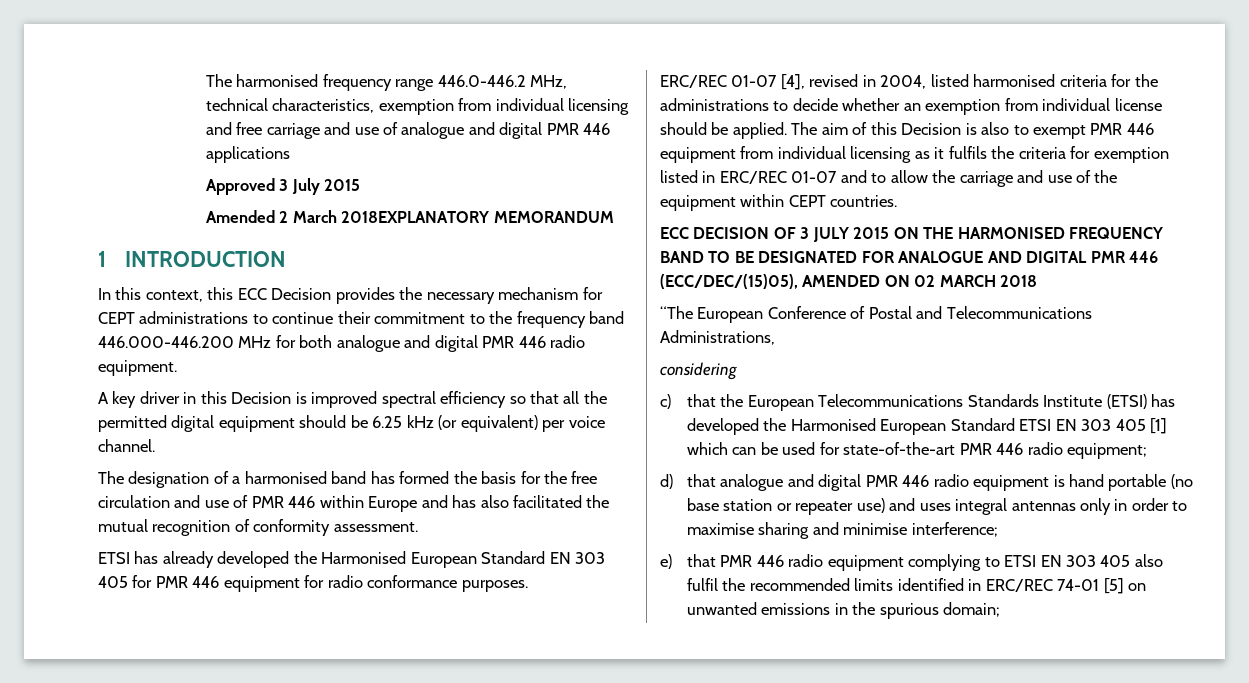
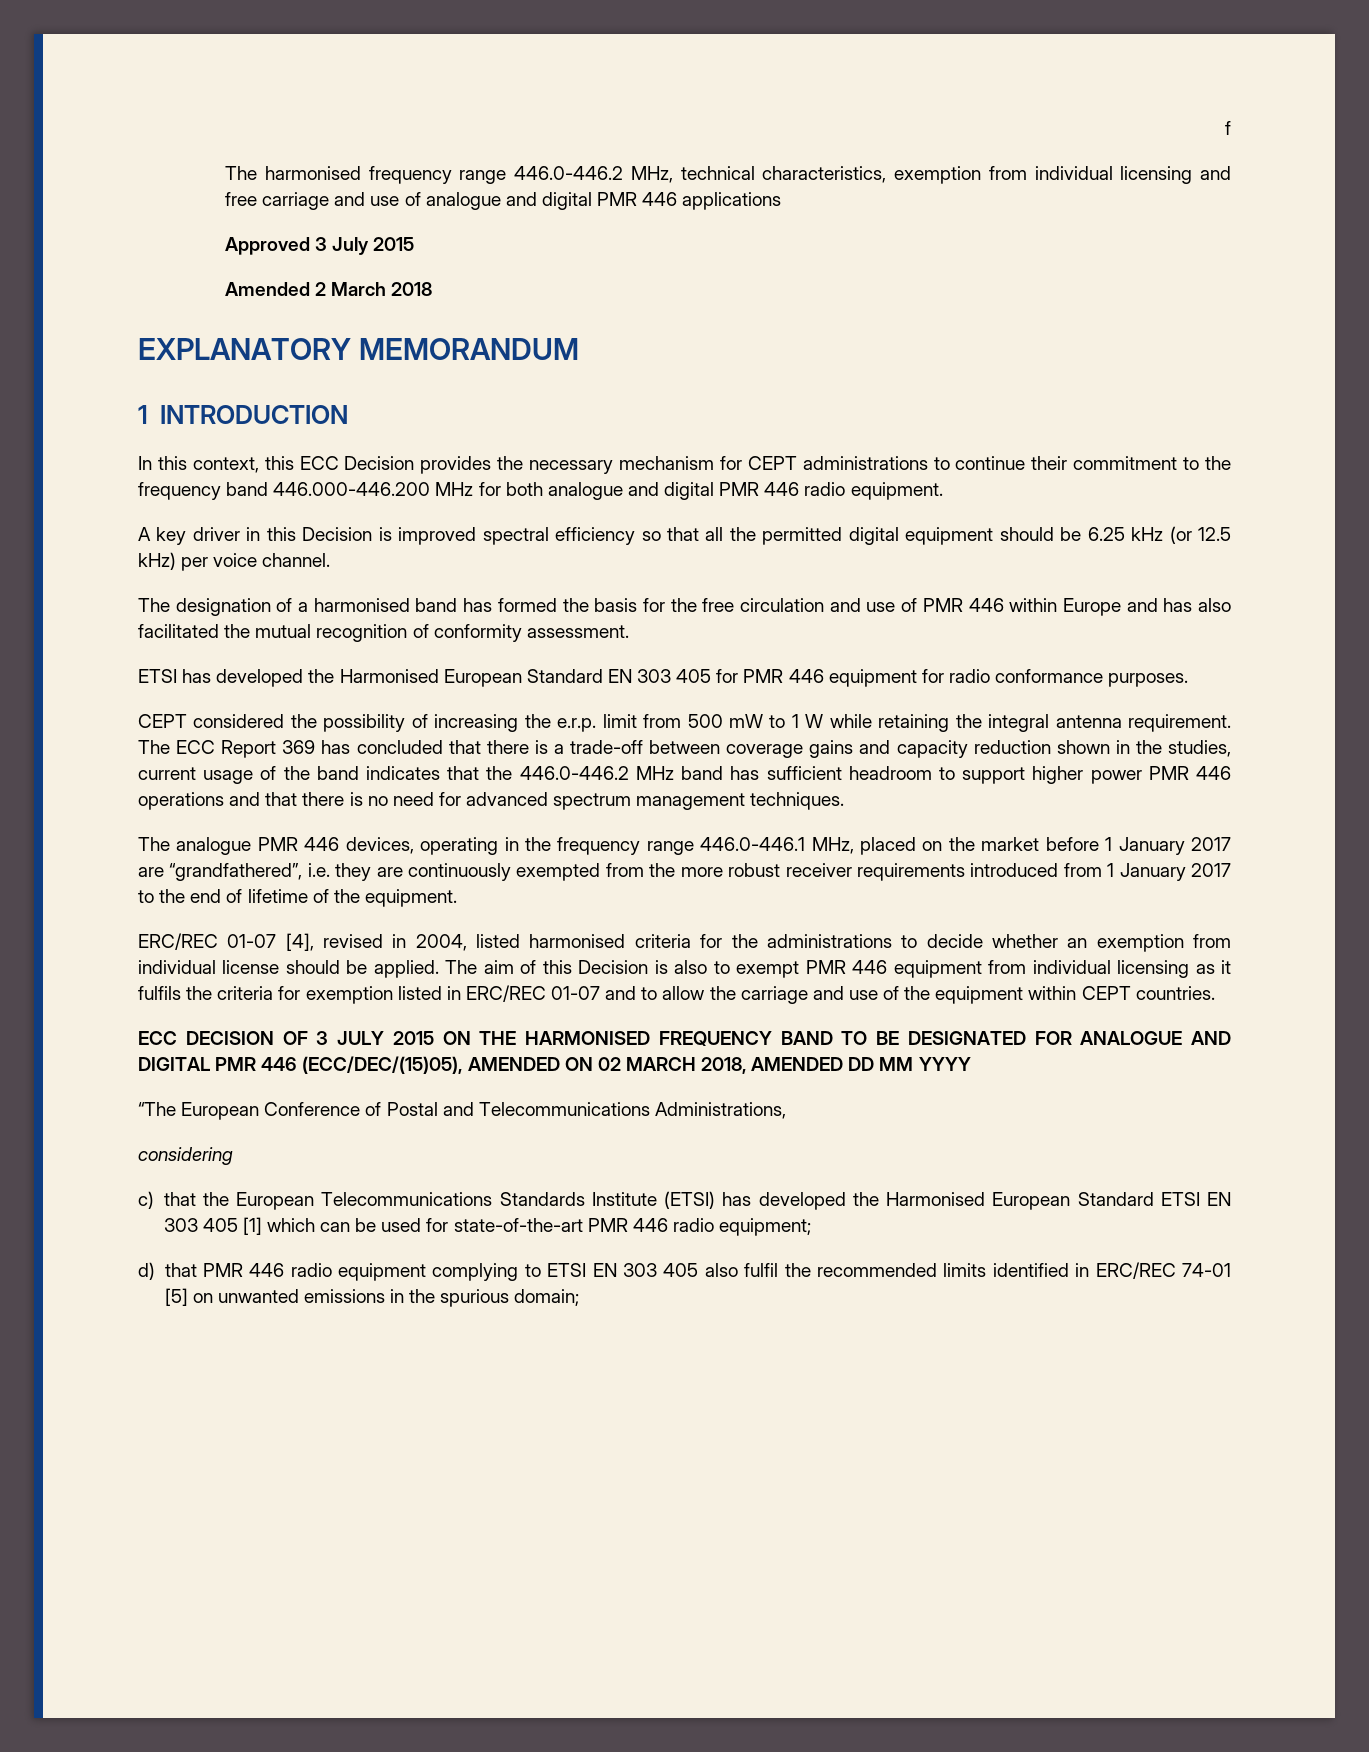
(205, 80) none -> [1225,121,1231,135] f //
[341,211,490,223] 2018EXPLANATORY -> [391,282,433,296] [138,338,351,360] 2018 // EXPLANATORY
[460,415,538,432] equivalent) -> [1198,527,1232,541] [138,552,176,570] 12.5 kHz)
[162,551,214,568] already -> (212, 676) none
(528, 586) none -> [138,714,1232,732] [138,740,1232,758] [138,766,1231,784] [138,792,845,810] [138,837,1232,855] [138,863,1231,881] [138,889,457,907] // CEPT considered the possibility of increasing the e.r.p. limit from 500 mW to 1 W while retaining the integral antenna requirement. The ECC Report 369 has concluded that there is a trade-off between coverage gains and capacity reduction shown in the studies, current usage of the band indicates that the 446.0-446.2 MHz band has sufficient headroom to support higher power PMR 446 operations and that there is no need for advanced spectrum management techniques. // The analogue PMR 446 devices, operating in the frequency range 446.0-446.1 MHz, placed on the market before 1 January 2017 are “grandfathered”, i.e. they are continuously exempted from the more robust receiver requirements introduced from 1 January 2017 to the end of lifetime of the equipment.
[1000,275,1038,287] 2018 -> [701,1057,971,1074] 2018, AMENDED DD MM YYYY
[720,474,1193,491] [686,498,1188,515] [686,522,998,539] [660,554,716,569] analogue and digital PMR 446 radio equipment is hand portable (no base station or repeater use) and uses integral antennas only in order to maximise sharing and minimise interference; // e) that -> (197, 1270) none

